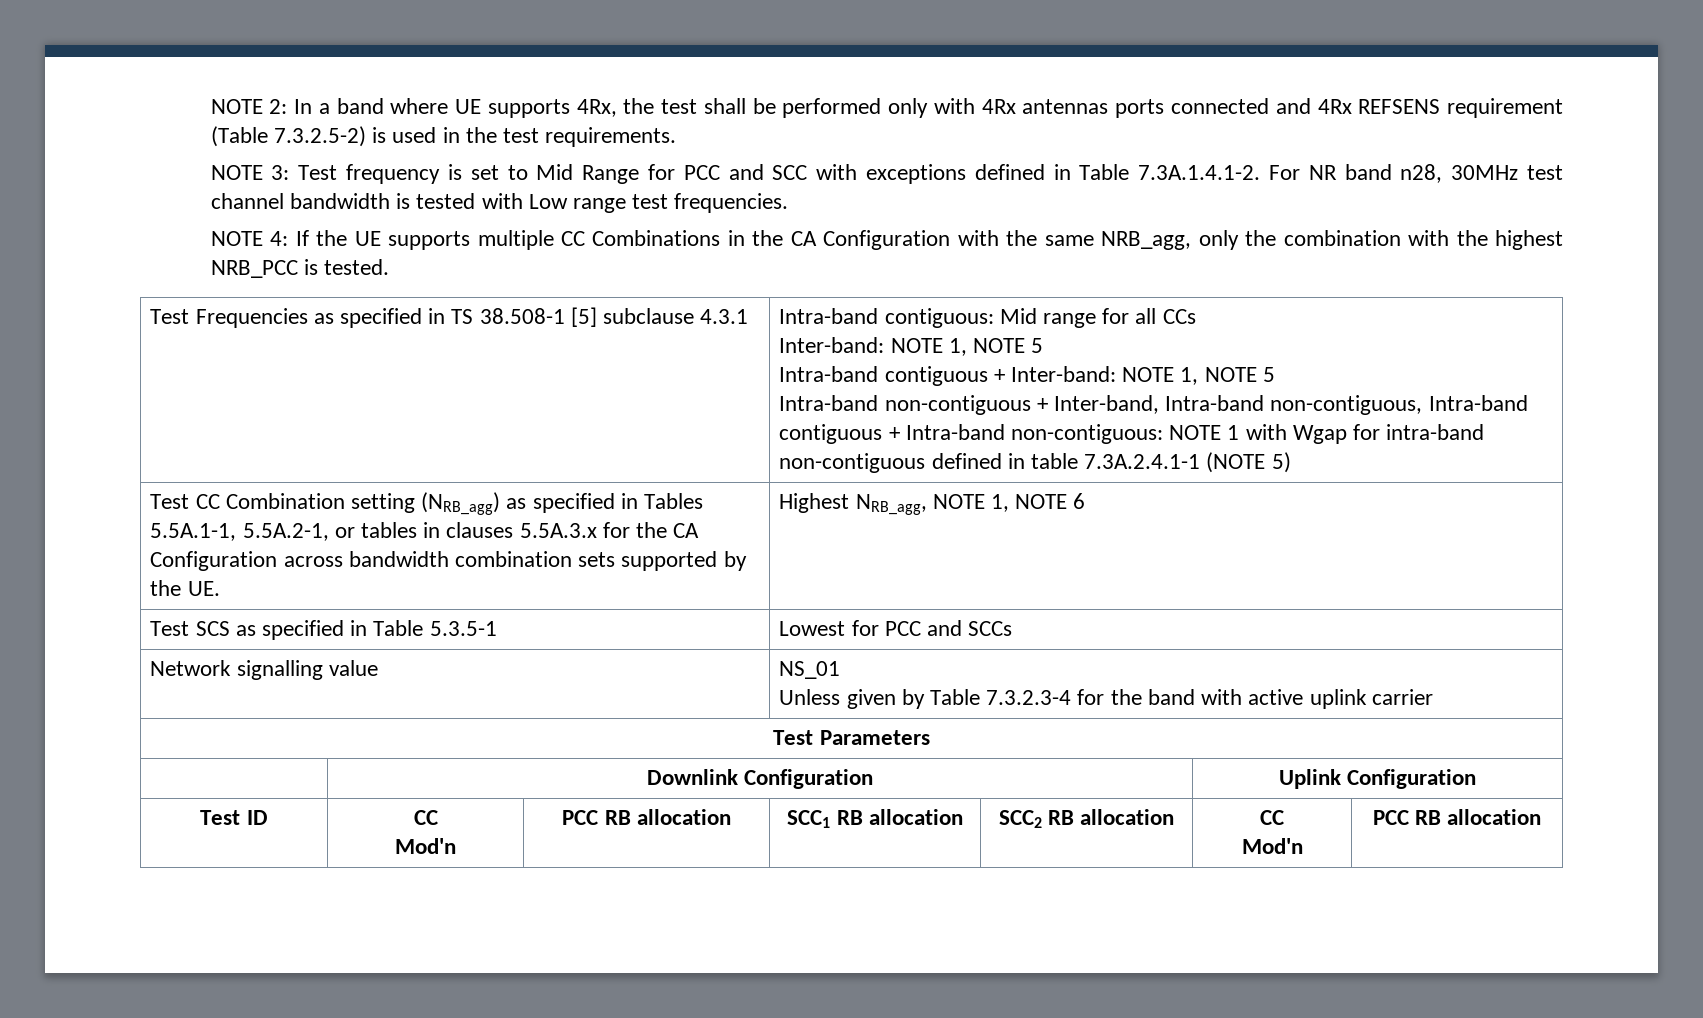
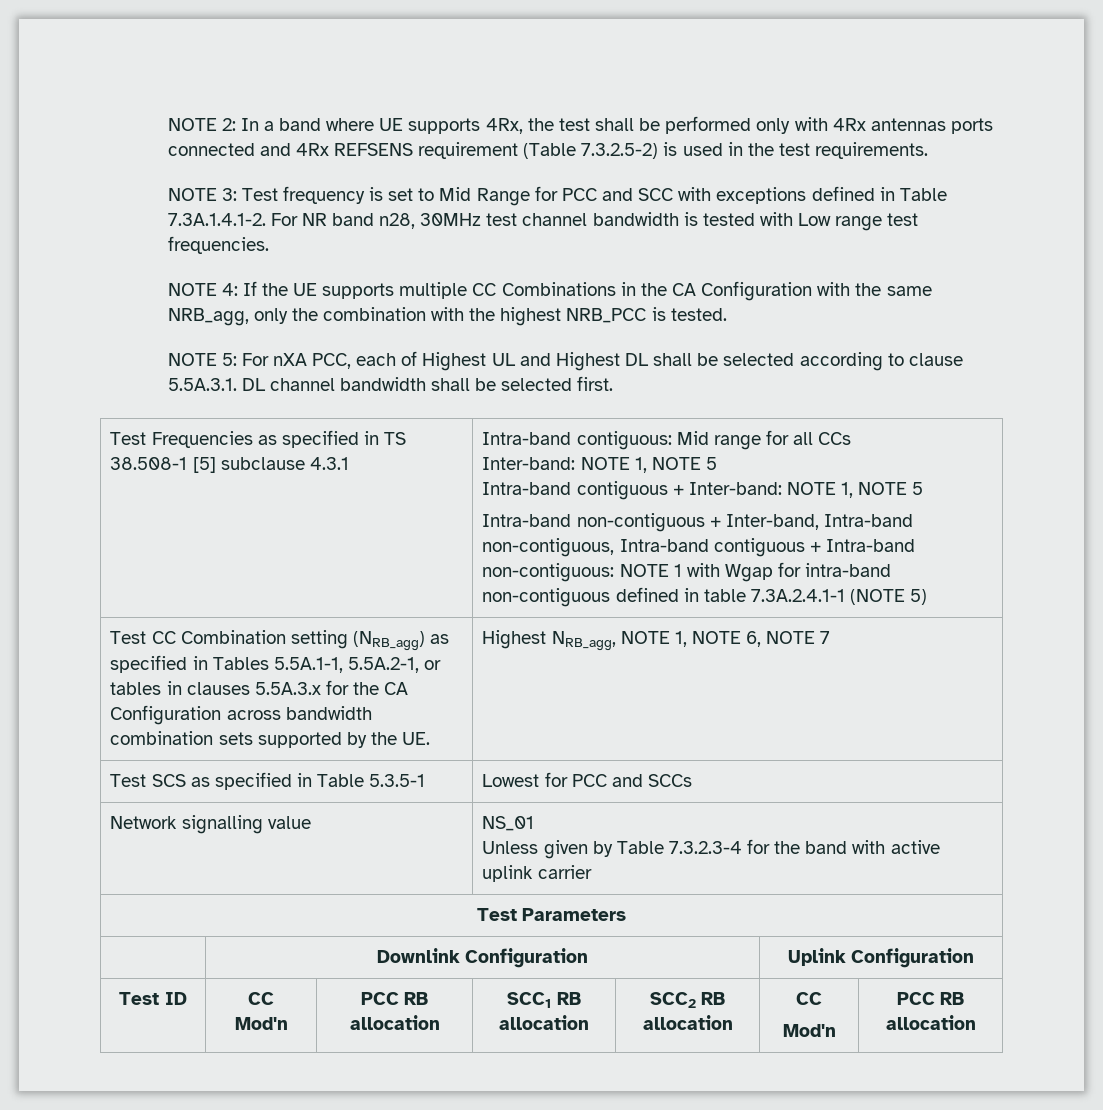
(390, 267) none -> [167,351,963,371] [167,376,614,391] // NOTE 5: For nXA PCC, each of Highest UL and Highest DL shall be selected according to clause 5.5A.3.1. DL channel bandwidth shall be selected first.
[1073,493,1086,509] 6 -> [746,631,831,647] 6, NOTE 7

